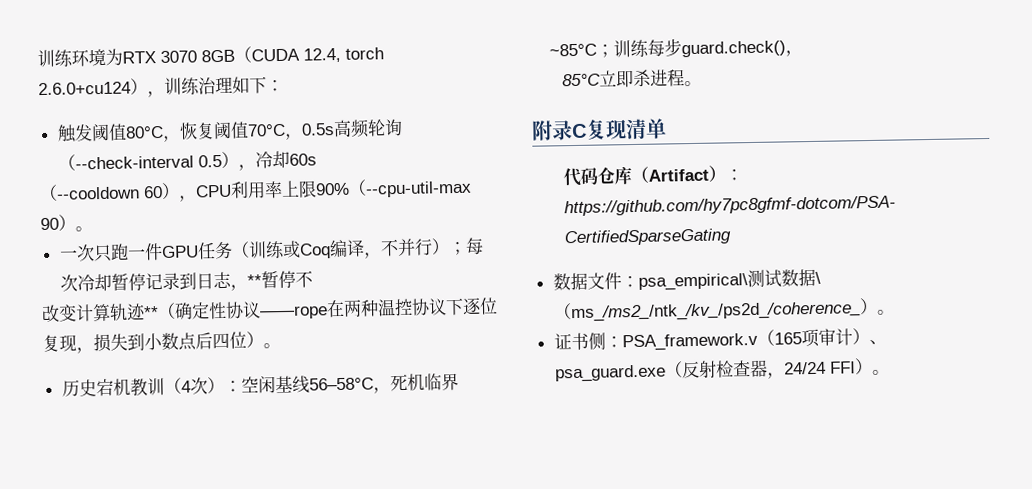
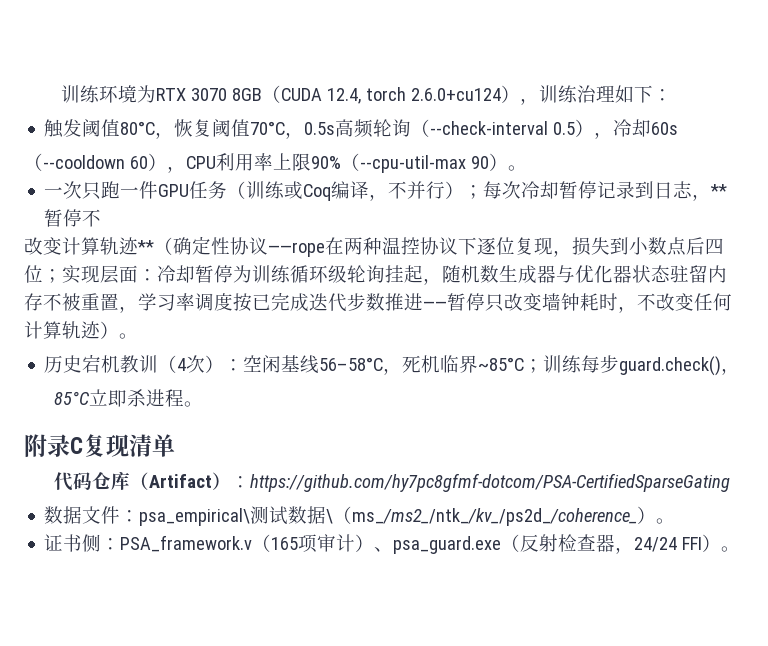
(247, 340) none -> [43,265,727,285] [24,292,732,313] [24,321,100,339] ；实现层面：冷却暂停为训练循环级轮询挂起，随机数生成器与优化器状态驻留内存不被重置，学习率调度按已完成迭代步数推进——暂停只改变墙钟耗时，不改变任何计算轨迹

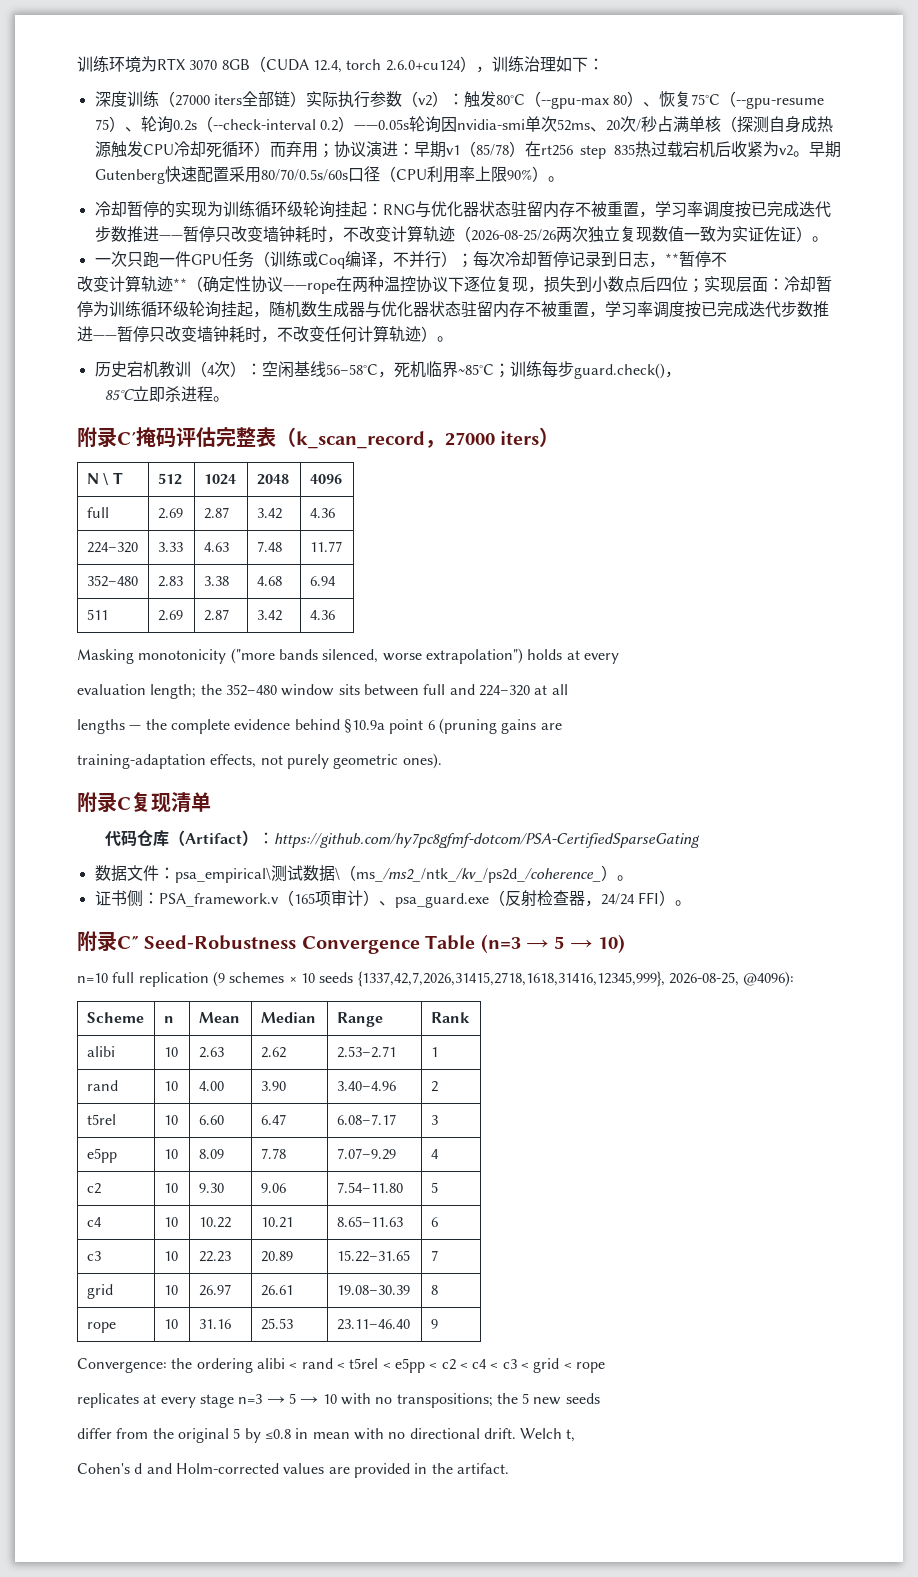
[44,119,679,139] [24,153,186,173] 触发阈值80°C，恢复阈值70°C，0.5s高频轮询（--check-interval 0.5），冷却60s // （--cooldown 60）， -> [94,91,825,109] [94,116,833,133] [94,141,841,159] [94,166,396,184] 深度训练（27000 iters全部链）实际执行参数（v2）：触发80°C（--gpu-max 80）、恢复75°C（--gpu-resume 75）、轮询0.2s（--check-interval 0.2）——0.05s轮询因nvidia-smi单次52ms、20次/秒占满单核（探测自身成热源触发CPU冷却死循环）而弃用；协议演进：早期v1（85/78）在rt256 step 835热过载宕机后收紧为v2。早期Gutenberg快速配置采用80/70/0.5s/60s口径（
[340,153,489,173] （--cpu-util-max 90 -> [531,166,564,182] [94,201,831,218] [94,225,796,243] ）。 // 冷却暂停的实现为训练循环级轮询挂起：RNG与优化器状态驻留内存不被重置，学习率调度按已完成迭代步数推进——暂停只改变墙钟耗时，不改变计算轨迹（2026-08-25/26两次独立复现数值一致为实证佐证
(203, 404) none -> [77,427,560,449] [86,472,123,485] [157,473,182,485] [203,474,236,485] [256,474,289,485] [309,474,342,484] [86,507,109,518] [157,508,183,519] [203,507,229,519] [256,508,282,519] [309,508,335,518] [86,542,138,553] [157,542,183,552] [203,542,229,552] [256,541,282,552] [309,541,342,552] [86,575,138,587] [157,576,183,587] [203,576,229,586] [256,576,282,586] [309,576,336,586] [86,609,108,620] [157,610,183,621] [203,609,229,621] [256,610,282,621] [309,610,335,620] [77,648,619,664] [77,684,568,699] [77,718,562,734] [77,753,442,769] // 附录C′掩码评估完整表（k_scan_record，27000 iters） // N \ T | 512 | 1024 | 2048 | 4096 // full | 2.69 | 2.87 | 3.42 | 4.36 // 224–320 | 3.33 | 4.63 | 7.48 | 11.77 // 352–480 | 2.83 | 3.38 | 4.68 | 6.94 // 511 | 2.69 | 2.87 | 3.42 | 4.36 // Masking monotonicity ("more bands silenced, worse extrapolation") holds at every // evaluation length; the 352–480 window sits between full and 224–320 at all // lengths — the complete evidence behind §10.9a point 6 (pruning gains are // training-adaptation effects, not purely geometric ones).
(741, 549) none -> [77,931,626,954] [77,971,795,987] [86,1012,144,1023] [163,1016,174,1023] [198,1012,240,1023] [260,1012,316,1023] [336,1012,383,1027] [430,1012,470,1023] [86,1046,115,1057] [163,1047,178,1057] [198,1047,224,1058] [260,1047,286,1058] [336,1046,396,1058] [430,1047,438,1057] [86,1080,118,1091] [163,1081,178,1091] [198,1081,224,1091] [260,1081,286,1091] [336,1081,396,1091] [430,1081,438,1092] [86,1114,116,1125] [163,1115,178,1125] [198,1115,224,1125] [260,1114,286,1125] [336,1114,396,1125] [430,1115,438,1125] [86,1148,117,1163] [163,1149,178,1159] [198,1149,224,1159] [260,1148,286,1159] [336,1148,396,1160] [430,1149,439,1159] [86,1183,101,1194] [163,1183,178,1193] [198,1183,224,1193] [260,1183,286,1193] [336,1182,403,1193] [430,1182,438,1193] [86,1217,102,1227] [163,1217,178,1227] [198,1217,231,1228] [260,1217,293,1228] [336,1216,403,1227] [430,1217,438,1227] [86,1251,101,1261] [163,1251,178,1261] [198,1251,231,1262] [260,1251,293,1262] [336,1250,410,1262] [430,1250,438,1261] [86,1284,113,1299] [163,1285,178,1295] [198,1284,231,1296] [260,1285,293,1296] [336,1285,410,1295] [430,1285,438,1295] [86,1322,116,1333] [163,1319,178,1329] [198,1319,231,1329] [260,1318,293,1330] [336,1319,410,1330] [430,1319,438,1329] [77,1358,606,1373] [77,1393,600,1408] [77,1428,576,1443] [77,1463,509,1478] // 附录C″ Seed-Robustness Convergence Table (n=3 → 5 → 10) // n=10 full replication (9 schemes × 10 seeds {1337,42,7,2026,31415,2718,1618,31416,12345,999}, 2026-08-25, @4096): // Scheme | n | Mean | Median | Range | Rank // alibi | 10 | 2.63 | 2.62 | 2.53–2.71 | 1 // rand | 10 | 4.00 | 3.90 | 3.40–4.96 | 2 // t5rel | 10 | 6.60 | 6.47 | 6.08–7.17 | 3 // e5pp | 10 | 8.09 | 7.78 | 7.07–9.29 | 4 // c2 | 10 | 9.30 | 9.06 | 7.54–11.80 | 5 // c4 | 10 | 10.22 | 10.21 | 8.65–11.63 | 6 // c3 | 10 | 22.23 | 20.89 | 15.22–31.65 | 7 // grid | 10 | 26.97 | 26.61 | 19.08–30.39 | 8 // rope | 10 | 31.16 | 25.53 | 23.11–46.40 | 9 // Convergence: the ordering alibi < rand < t5rel < e5pp < c2 < c4 < c3 < grid < rope // replicates at every stage n=3 → 5 → 10 with no transpositions; the 5 new seeds // differ from the original 5 by ≤0.8 in mean with no directional drift. Welch t, // Cohen's d and Holm-corrected values are provided in the artifact.

